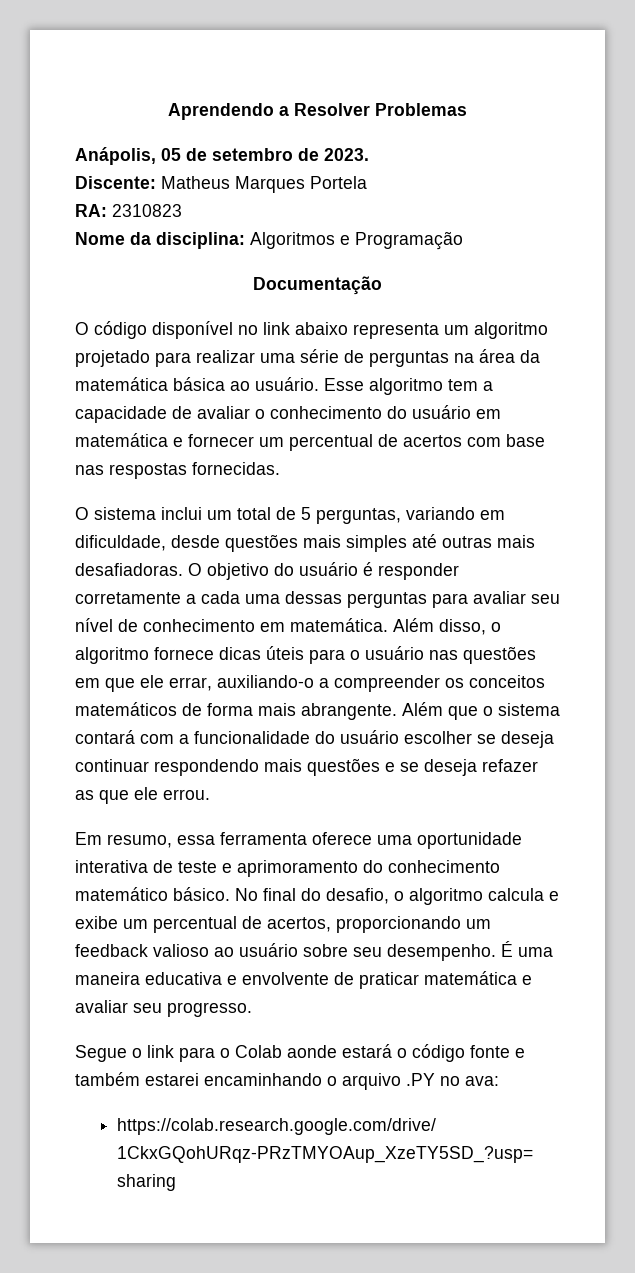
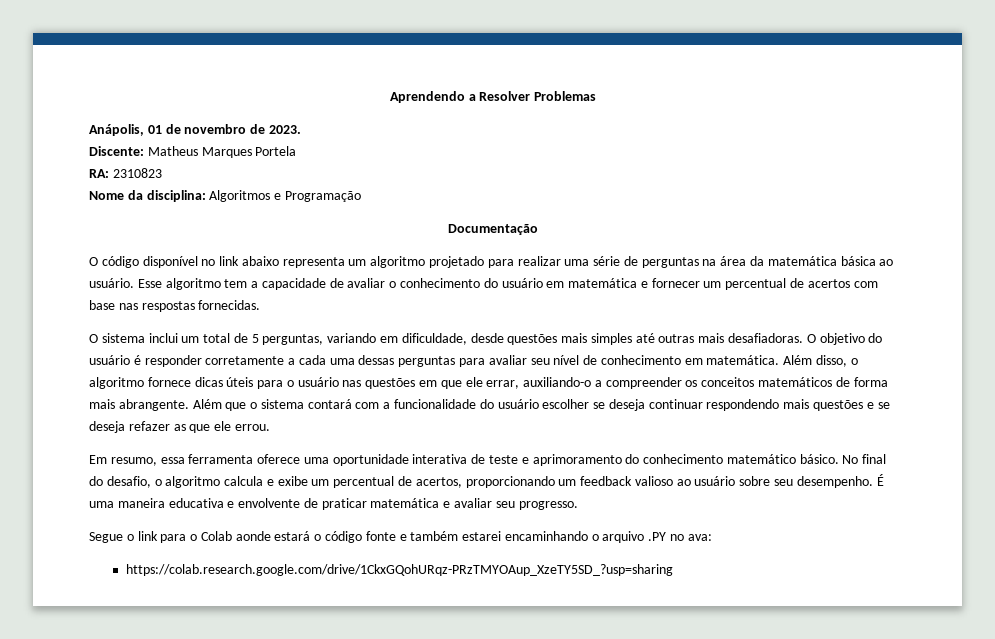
[161,148,293,161] 05 de setembro -> [147,124,247,134] 01 de novembro

